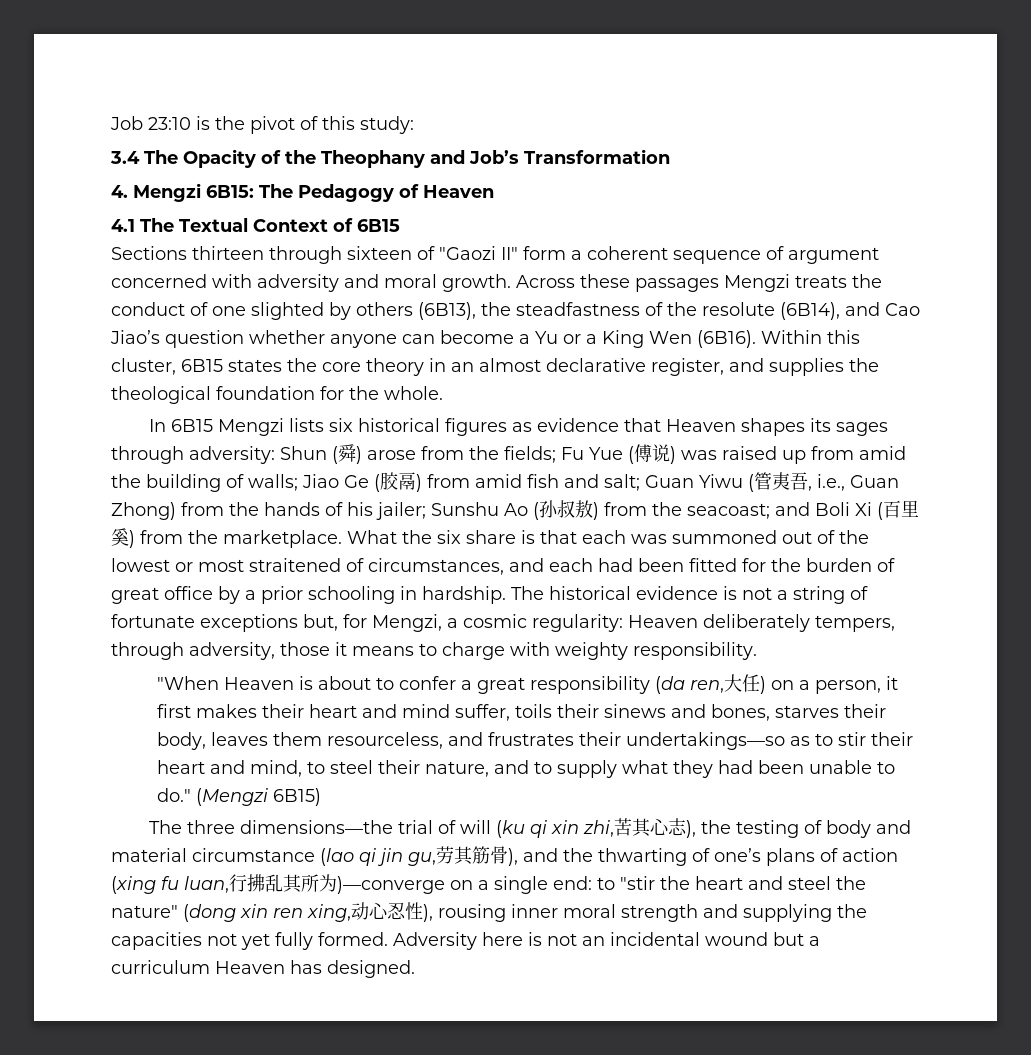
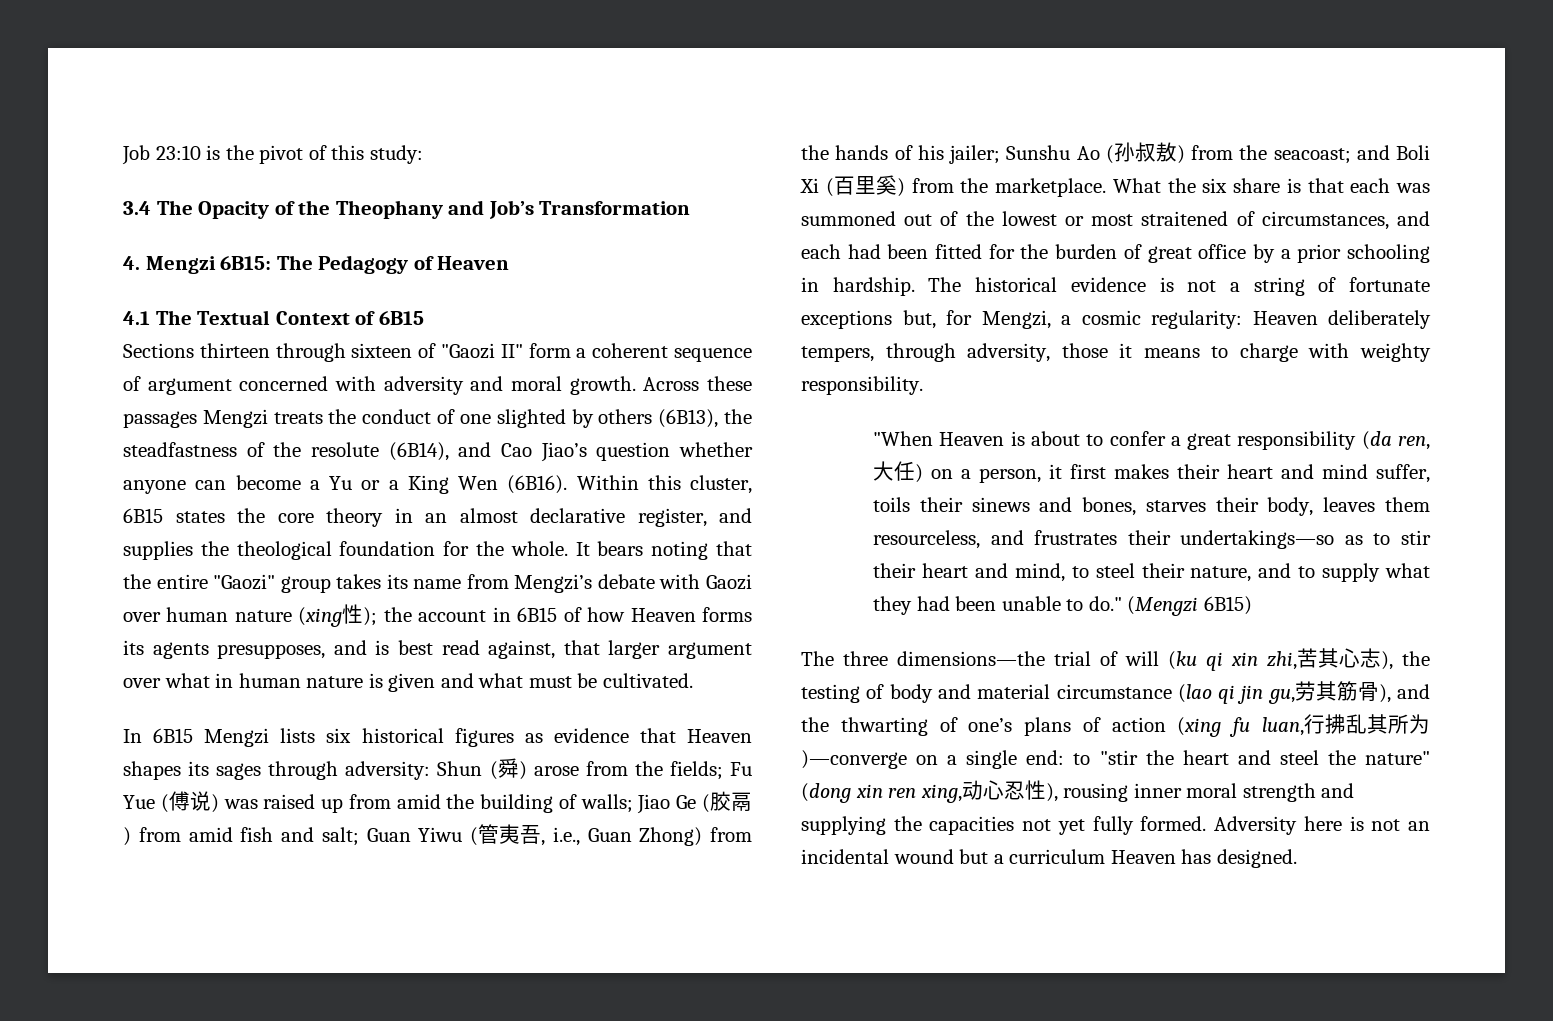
(443, 393) none -> [575,541,752,560] [123,574,752,593] [123,604,752,627] [123,640,753,659] [123,673,693,692] It bears noting that the entire "Gaozi" group takes its name from Mengzi’s debate with Gaozi over human nature (xing性); the account in 6B15 of how Heaven forms its agents presupposes, and is best read against, that larger argument over what in human nature is given and what must be cultivated.

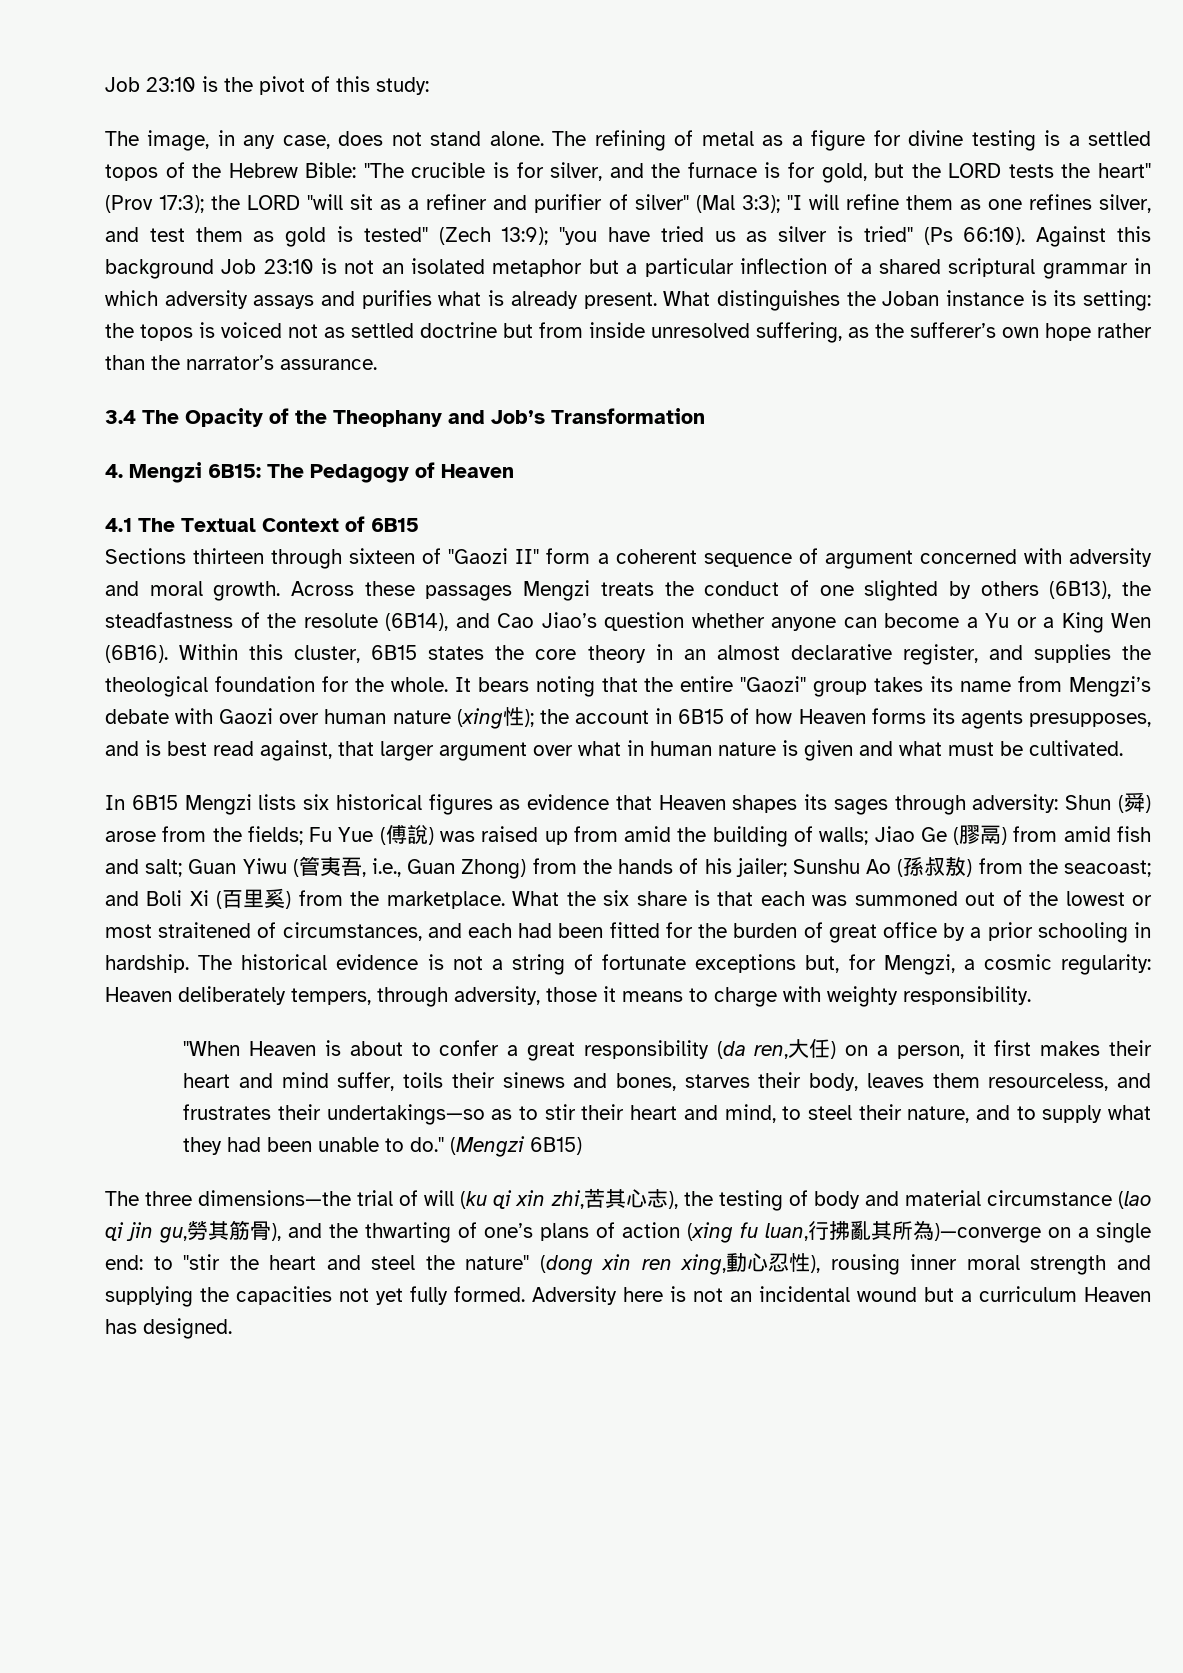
(423, 154) none -> [105,130,1151,151] [105,162,1151,183] [105,194,1151,213] [105,226,1151,247] [105,258,1152,279] [105,290,1151,311] [105,322,1152,343] [105,355,377,370] // The image, in any case, does not stand alone. The refining of metal as a figure for divine testing is a settled topos of the Hebrew Bible: "The crucible is for silver, and the furnace is for gold, but the LORD tests the heart" (Prov 17:3); the LORD "will sit as a refiner and purifier of silver" (Mal 3:3); "I will refine them as one refines silver, and test them as gold is tested" (Zech 13:9); "you have tried us as silver is tried" (Ps 66:10). Against this background Job 23:10 is not an isolated metaphor but a particular inflection of a shared scriptural grammar in which adversity assays and purifies what is already present. What distinguishes the Joban instance is its setting: the topos is voiced not as settled doctrine but from inside unresolved suffering, as the sufferer’s own hope rather than the narrator’s assurance.
[189,791,211,811] 说 -> [406,825,428,844] 說
[710,791,732,811] 胶 -> [959,825,981,844] 膠
[1113,142,1135,162] 孙 -> [903,857,925,876] 孫
[1294,681,1316,701] 劳 -> [187,1221,208,1240] 勞
[1346,714,1430,734] 乱其所为 -> [850,1220,934,1240] 亂其所為
[961,780,983,800] 动 -> [726,1253,748,1272] 動

